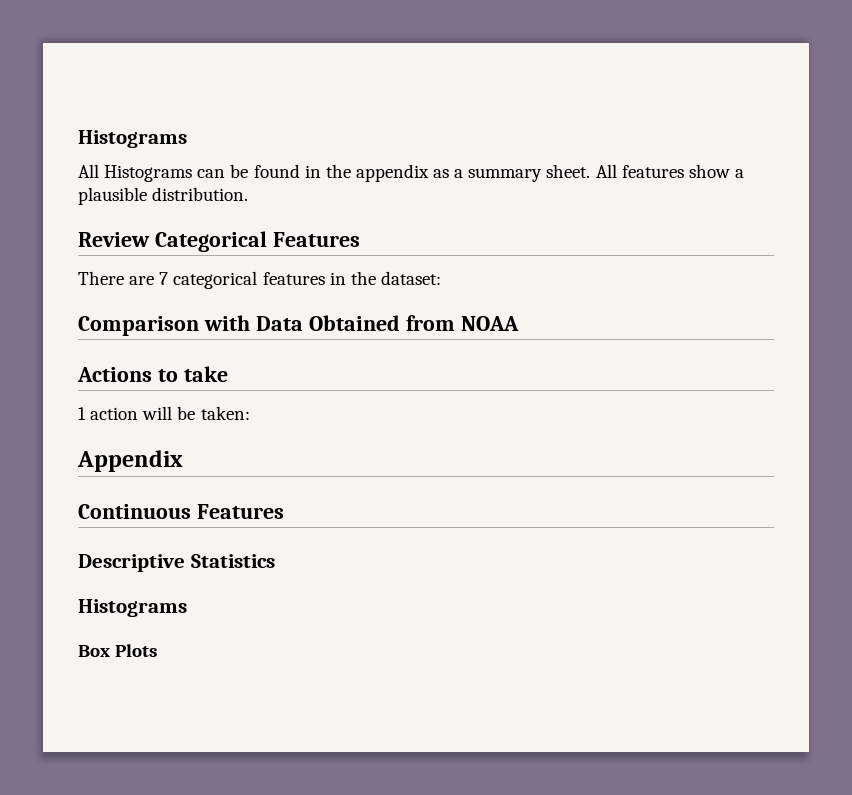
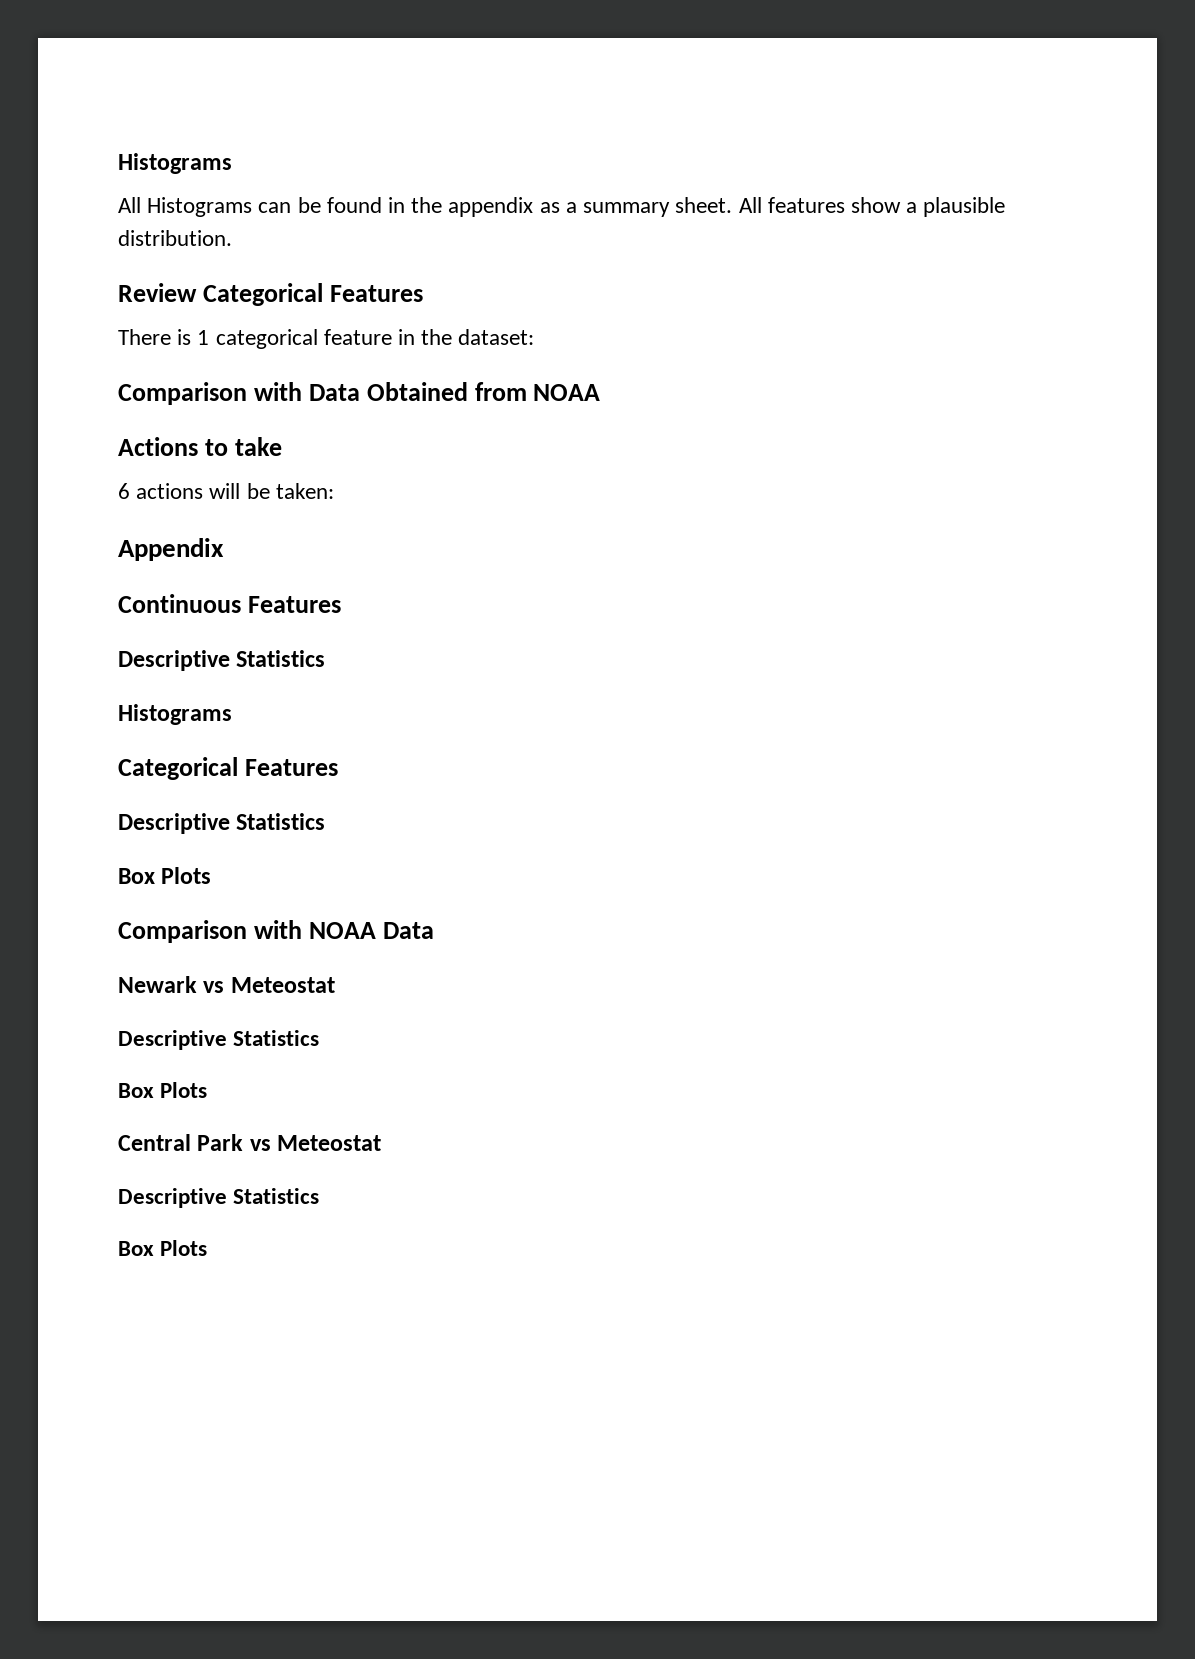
[129,271,325,289] are 7 categorical features -> [177,329,392,349] is 1 categorical feature
[78,407,139,420] 1 action -> [118,483,204,499] 6 actions
(187, 608) none -> [118,757,338,780] [118,813,326,834] [118,867,212,884] [118,920,434,943] [118,976,335,993] [118,1030,320,1050] [118,1082,208,1098] [118,1134,382,1151] [118,1188,320,1208] // Categorical Features // Descriptive Statistics // Box Plots // Comparison with NOAA Data // Newark vs Meteostat // Descriptive Statistics // Box Plots // Central Park vs Meteostat // Descriptive Statistics

